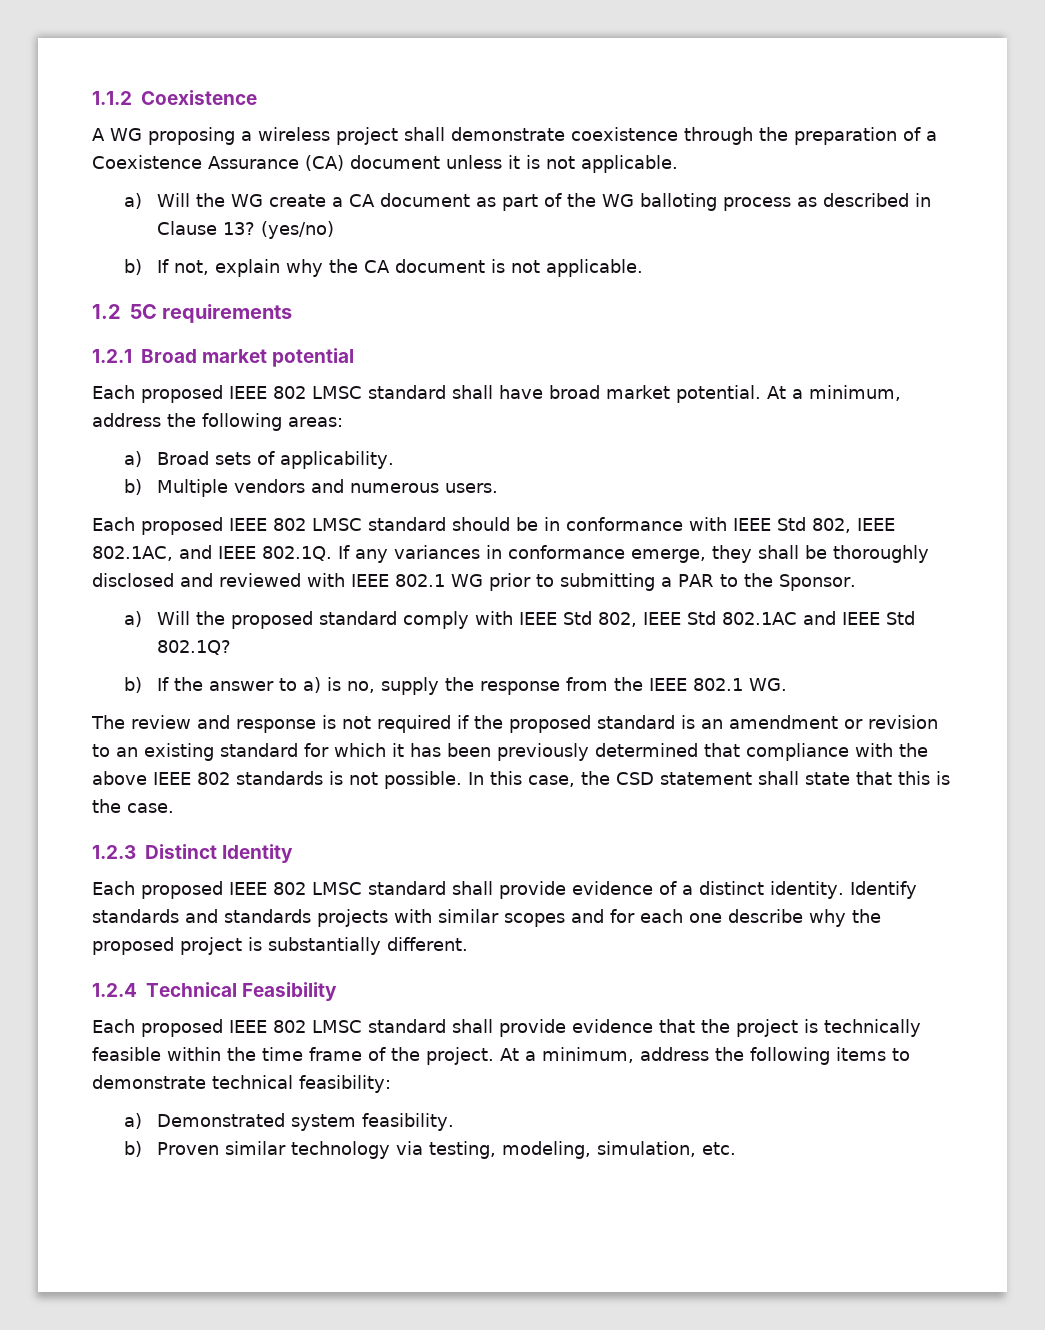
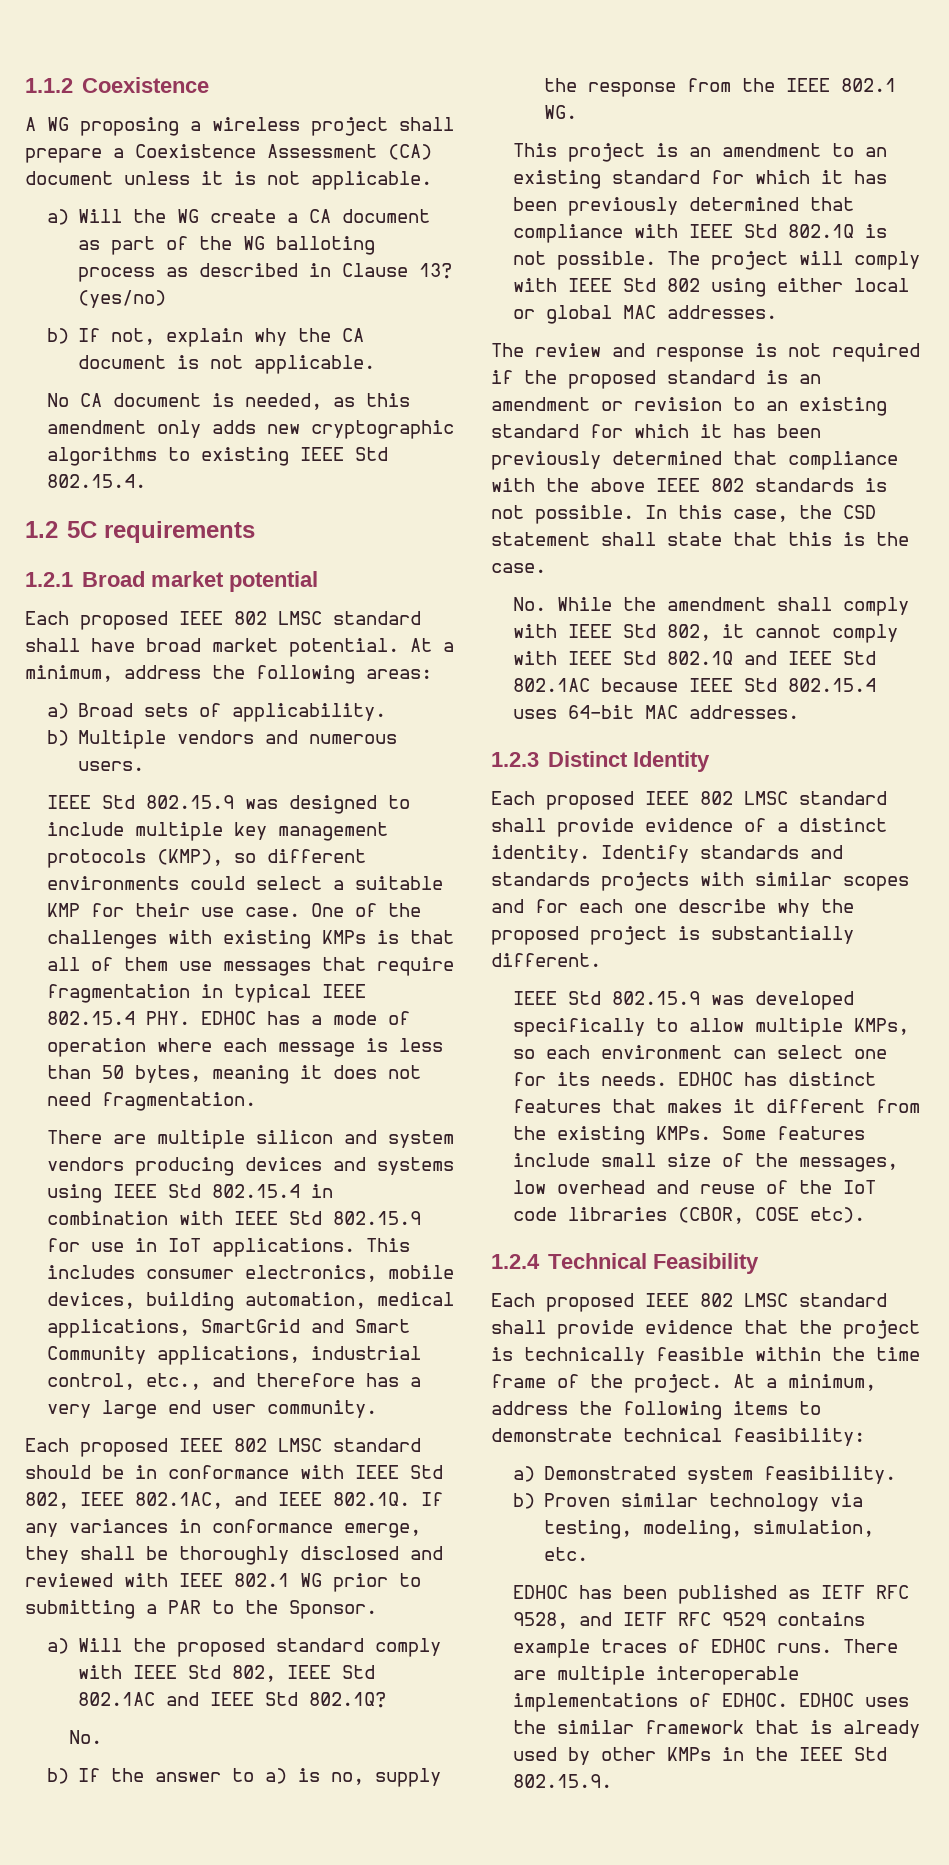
[451,127,921,145] demonstrate coexistence through the preparation of -> [25,148,102,163] prepare
[208,156,299,169] Assurance -> [267,144,377,158] Assessment
(643, 268) none -> [46,393,410,410] [46,420,454,439] [46,447,388,466] [46,474,146,488] // No CA document is needed, as this amendment only adds new cryptographic algorithms to existing IEEE Std 802.15.4.
(498, 488) none -> [46,795,410,814] [46,822,388,841] [46,849,366,868] [46,876,443,890] [46,903,421,917] [46,930,454,949] [46,957,454,976] [46,984,366,1003] [46,1011,410,1025] [46,1038,443,1057] [46,1065,421,1084] [46,1092,256,1111] [46,1130,454,1149] [46,1157,454,1176] [46,1184,333,1203] [46,1211,421,1225] [46,1238,410,1257] [46,1265,454,1282] [46,1292,454,1311] [46,1319,410,1338] [46,1346,421,1365] [46,1373,421,1390] [46,1400,377,1419] // IEEE Std 802.15.9 was designed to include multiple key management protocols (KMP), so different environments could select a suitable KMP for their use case. One of the challenges with existing KMPs is that all of them use messages that require fragmentation in typical IEEE 802.15.4 PHY. EDHOC has a mode of operation where each message is less than 50 bytes, meaning it does not need fragmentation. // There are multiple silicon and system vendors producing devices and systems using IEEE Std 802.15.4 in combination with IEEE Std 802.15.9 for use in IoT applications. This includes consumer electronics, mobile devices, building automation, medical applications, SmartGrid and Smart Community applications, industrial control, etc., and therefore has a very large end user community.
(231, 647) none -> [68,1730,102,1744] // No.
(787, 684) none -> [512,143,887,162] [512,170,887,189] [512,197,854,216] [512,224,887,243] [512,251,920,270] [512,278,909,297] [512,305,777,324] // This project is an amendment to an existing standard for which it has been previously determined that compliance with IEEE Std 802.1Q is not possible. The project will comply with IEEE Std 802 using either local or global MAC addresses.
(174, 808) none -> [512,597,909,616] [512,624,898,643] [512,651,876,665] [512,678,876,692] [512,705,799,719] // No. While the amendment shall comply with IEEE Std 802, it cannot comply with IEEE Std 802.1Q and IEEE Std 802.1AC because IEEE Std 802.15.4 uses 64-bit MAC addresses.
(468, 944) none -> [512,991,854,1010] [512,1018,909,1037] [512,1045,887,1059] [512,1072,876,1086] [512,1099,920,1113] [512,1126,865,1145] [512,1153,898,1172] [512,1180,876,1194] [512,1207,865,1224] // IEEE Std 802.15.9 was developed specifically to allow multiple KMPs, so each environment can select one for its needs. EDHOC has distinct features that makes it different from the existing KMPs. Some features include small size of the messages, low overhead and reuse of the IoT code libraries (CBOR, COSE etc).
(736, 1148) none -> [512,1585,909,1604] [512,1612,865,1629] [512,1639,898,1658] [512,1666,799,1685] [512,1693,909,1712] [512,1720,920,1738] [512,1747,887,1765] [512,1774,612,1788] // EDHOC has been published as IETF RFC 9528, and IETF RFC 9529 contains example traces of EDHOC runs. There are multiple interoperable implementations of EDHOC. EDHOC uses the similar framework that is already used by other KMPs in the IEEE Std 802.15.9.

